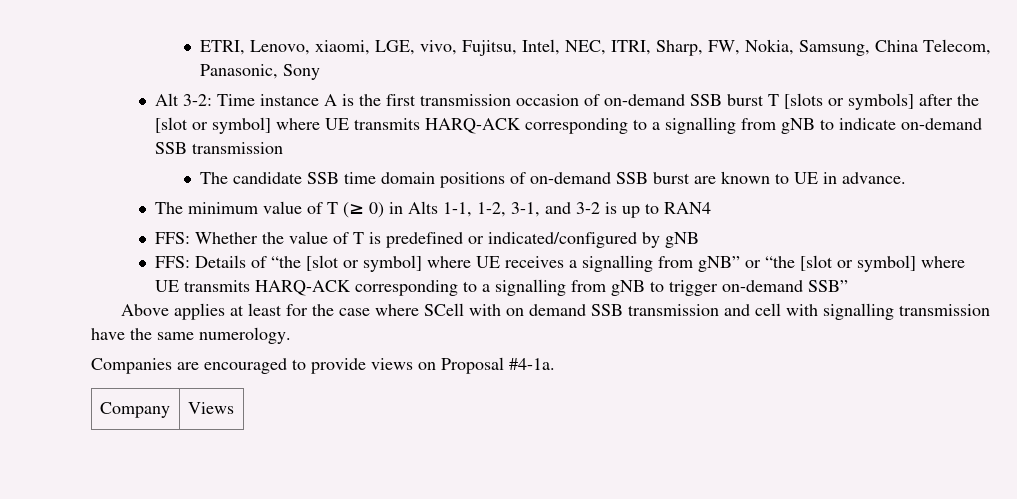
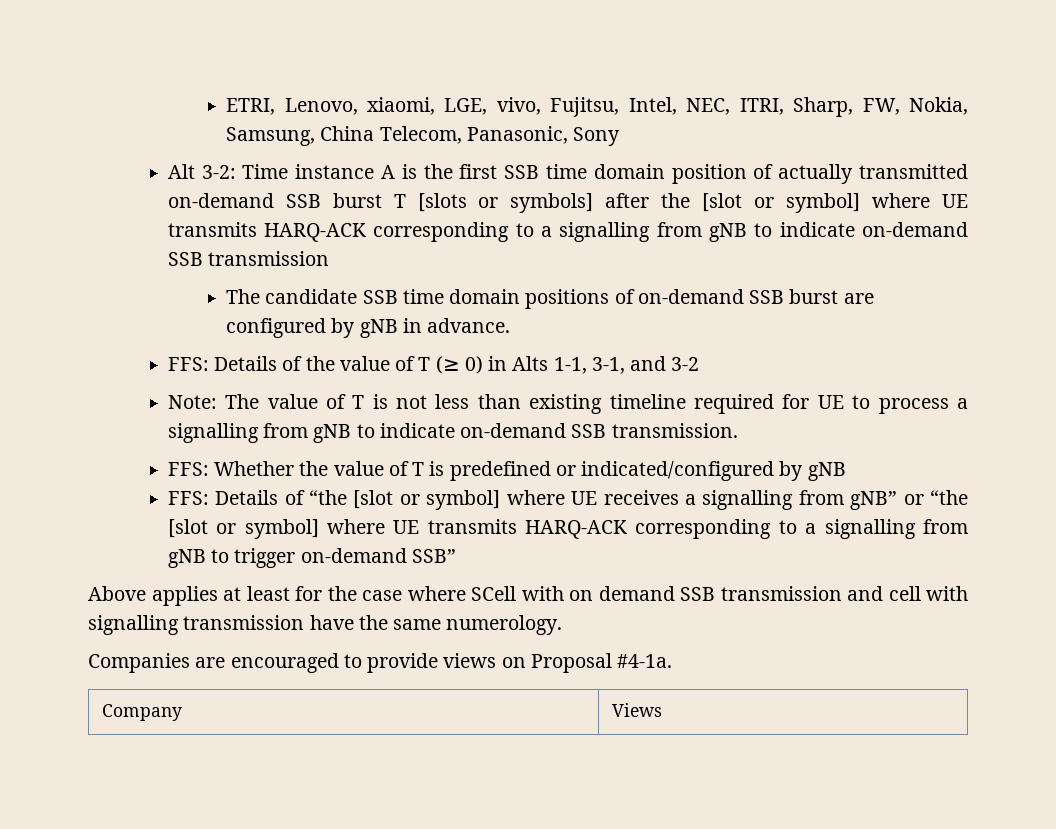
[420,94,601,106] transmission occasion of -> [504,164,969,184] SSB time domain position of actually transmitted
[721,171,819,184] known to UE -> [226,318,398,338] configured by gNB
[155,202,259,214] The minimum -> [167,356,335,371] FFS: Details of the
[477,202,507,217] 1-2, -> (587, 365) none
[605,202,712,218] is up to RAN4 -> [167,394,969,414] [167,423,738,443] // Note: The value of T is not less than existing timeline required for UE to process a signalling from gNB to indicate on-demand SSB transmission.

